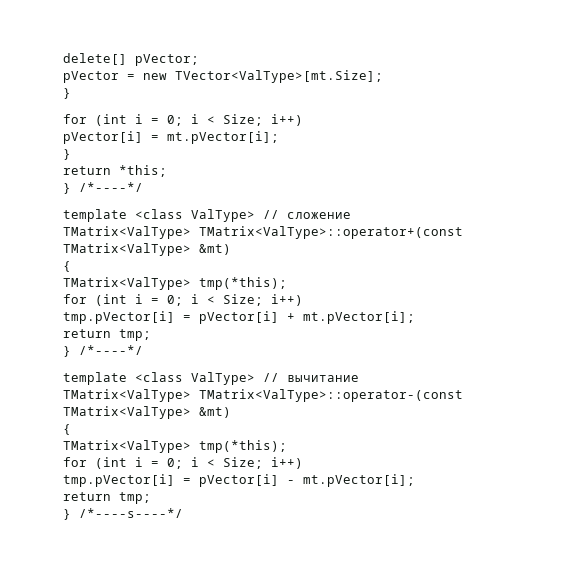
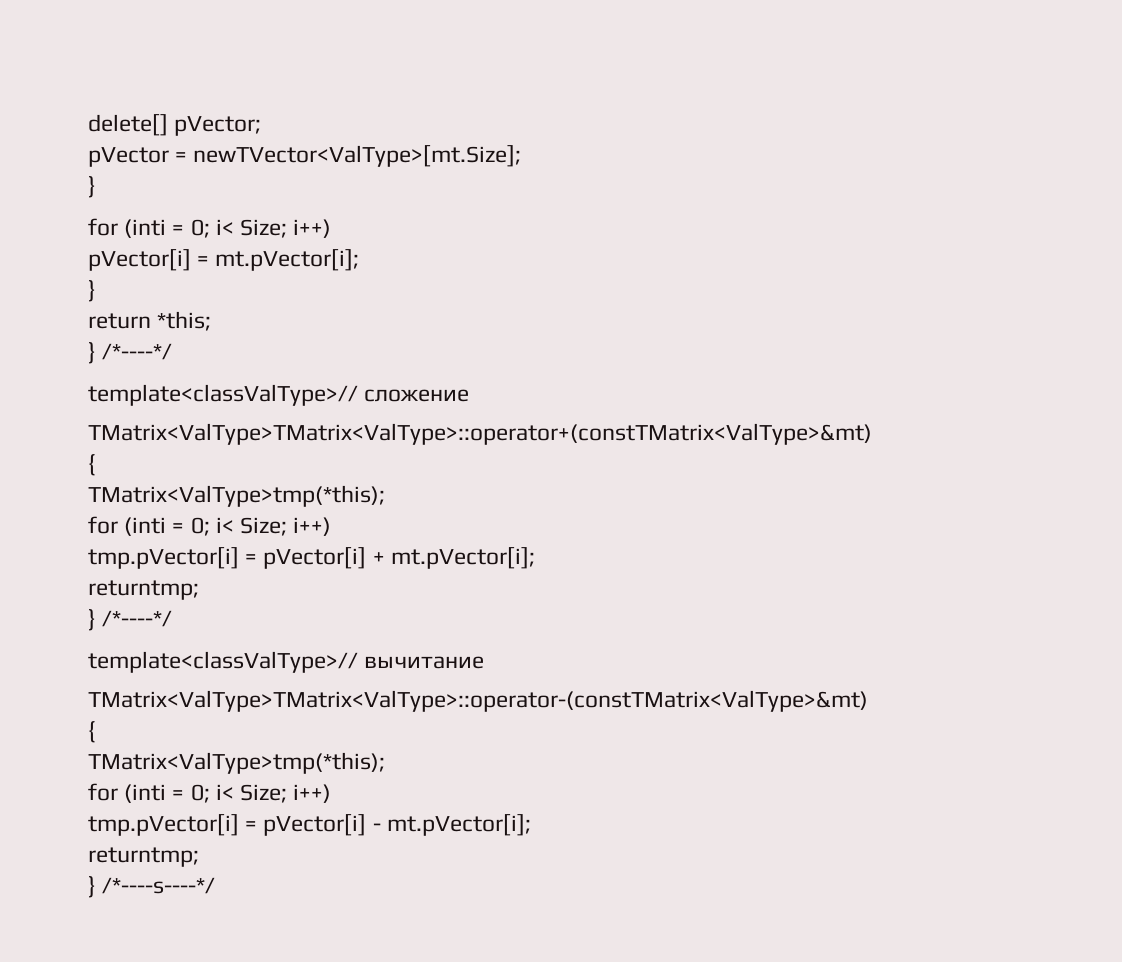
[143,70,383,83] new TVector<ValType>[mt.Size]; -> [193,145,522,167] newTVector<ValType>[mt.Size];
[95,114,215,126] (int i = 0; i < -> [124,219,234,238] (inti = 0; i<
[63,209,351,222] [63,226,463,239] [63,243,231,256] [63,261,71,272] [63,277,287,290] [63,294,215,306] template <class ValType> // сложение // TMatrix<ValType> TMatrix<ValType>::operator+(const TMatrix<ValType> &mt) // { // TMatrix<ValType> tmp(*this); // for (int i = 0; i < -> [88,384,470,406] [88,423,872,445] [88,454,96,476] [88,485,385,507] [88,516,234,536] template<classValType>// сложение // TMatrix<ValType>TMatrix<ValType>::operator+(constTMatrix<ValType>&mt) // { // TMatrix<ValType>tmp(*this); // for (inti = 0; i<
[63,329,151,341] [63,345,143,357] [63,372,359,385] [63,389,463,402] [63,406,231,419] [63,424,71,435] [63,440,287,453] [63,457,215,469] return tmp; // } /*----*/ // template <class ValType> // вычитание // TMatrix<ValType> TMatrix<ValType>::operator-(const TMatrix<ValType> &mt) // { // TMatrix<ValType> tmp(*this); // for (int i = 0; i < -> [88,580,199,600] [88,609,173,631] [88,651,485,673] [88,690,868,712] [88,721,96,743] [88,752,385,774] [88,783,234,803] returntmp; // } /*----*/ // template<classValType>// вычитание // TMatrix<ValType>TMatrix<ValType>::operator-(constTMatrix<ValType>&mt) // { // TMatrix<ValType>tmp(*this); // for (inti = 0; i<
[63,492,151,504] return tmp; -> [88,847,199,867] returntmp;

